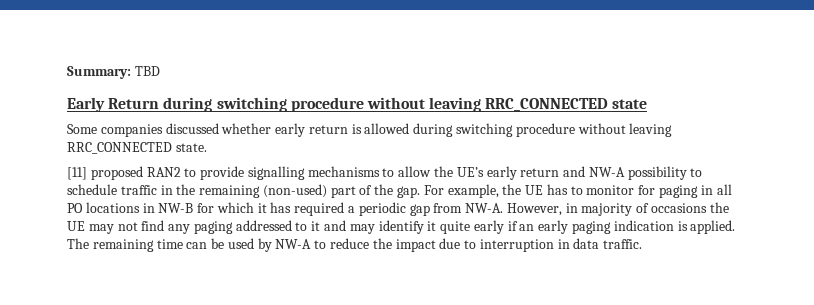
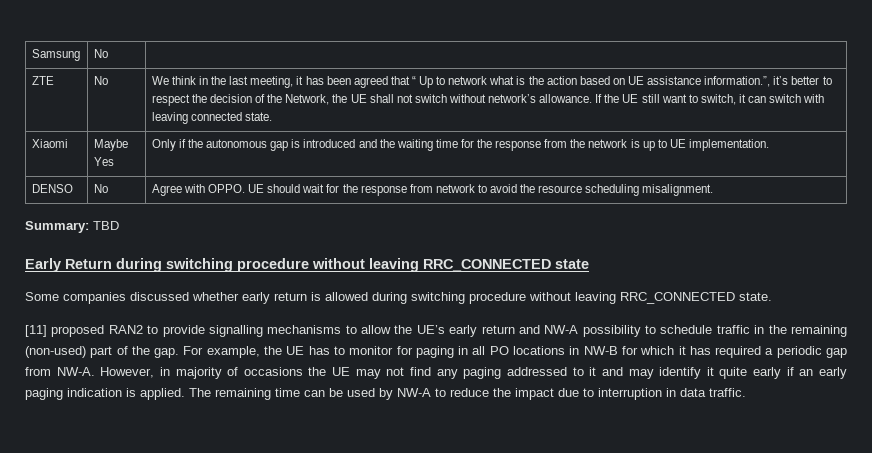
(67, 72) none -> [31,49,80,61] [93,49,108,58] [31,76,54,85] [93,76,108,85] [151,76,832,88] [151,94,825,106] [151,112,272,124] [31,139,68,148] [93,139,128,151] [93,157,114,166] [151,139,769,151] [31,184,73,193] [93,184,108,193] [151,184,714,196] Samsung | No | // ZTE | No | We think in the last meeting, it has been agreed that “ Up to network what is the action based on UE assistance information.”, it’s better to respect the decision of the Network, the UE shall not switch without network’s allowance. If the UE still want to switch, it can switch with leaving connected state. // Xiaomi | Maybe Yes | Only if the autonomous gap is introduced and the waiting time for the response from the network is up to UE implementation. // DENSO | No | Agree with OPPO. UE should wait for the response from network to avoid the resource scheduling misalignment. //

